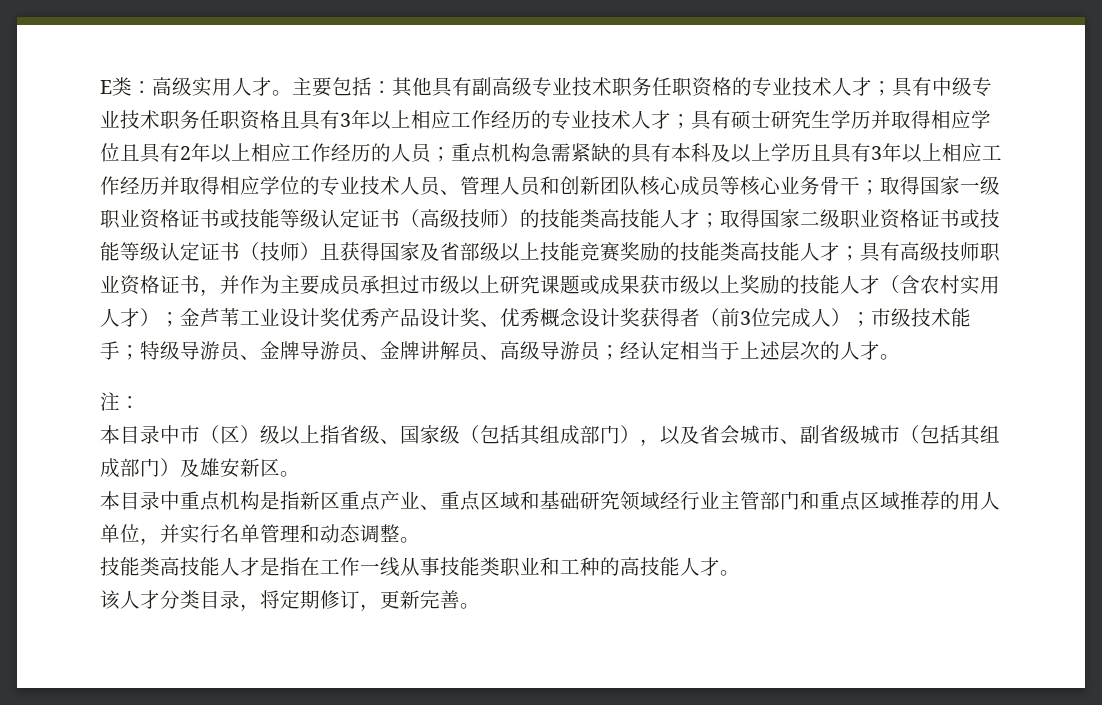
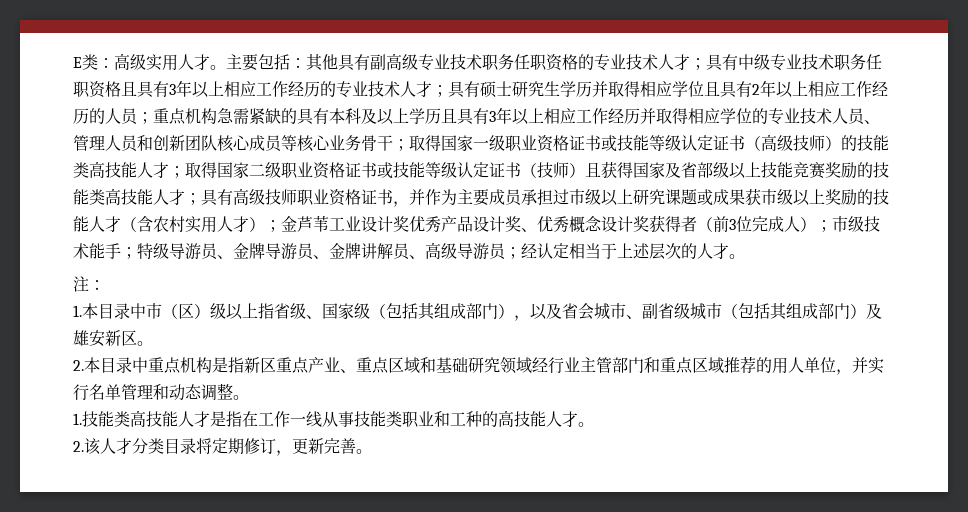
(140, 402) none -> [73,305,82,317] 1.
(300, 474) none -> [73,360,84,371] 2.
(420, 540) none -> [73,413,82,425] 1.
(740, 573) none -> [73,441,84,452] 2.
[240,604,260,611] ， -> (196, 446) none

